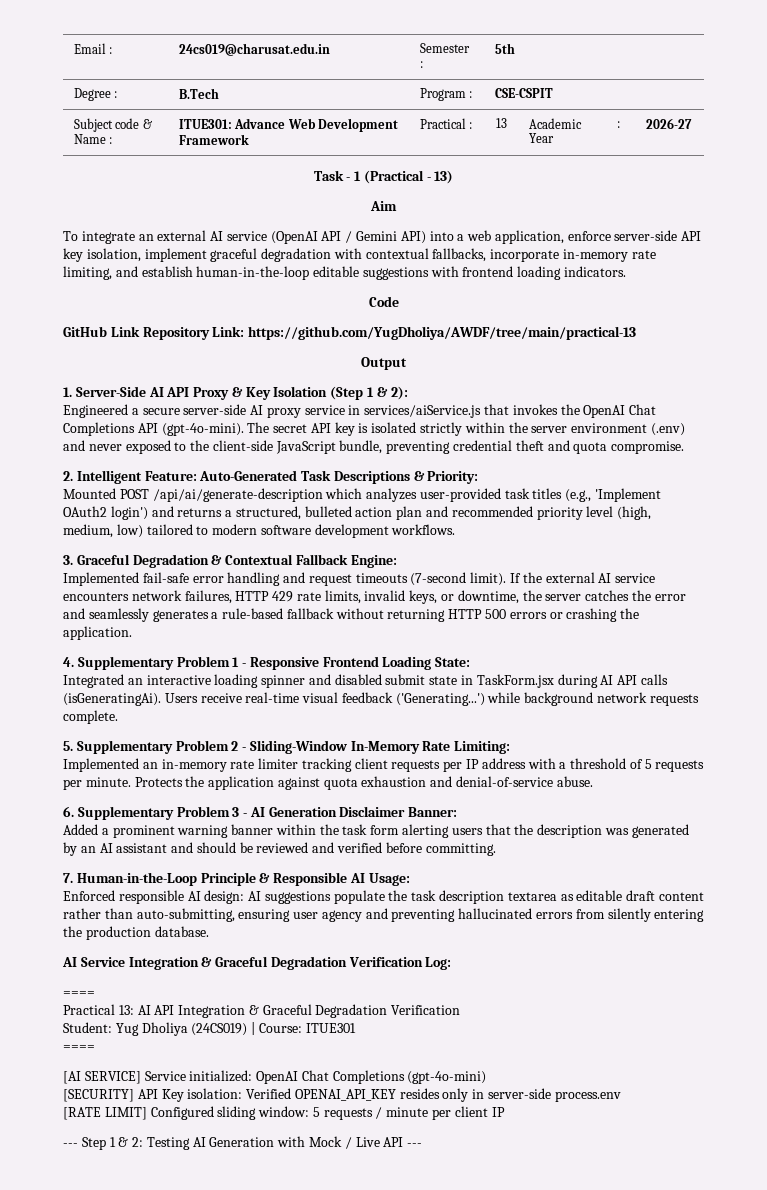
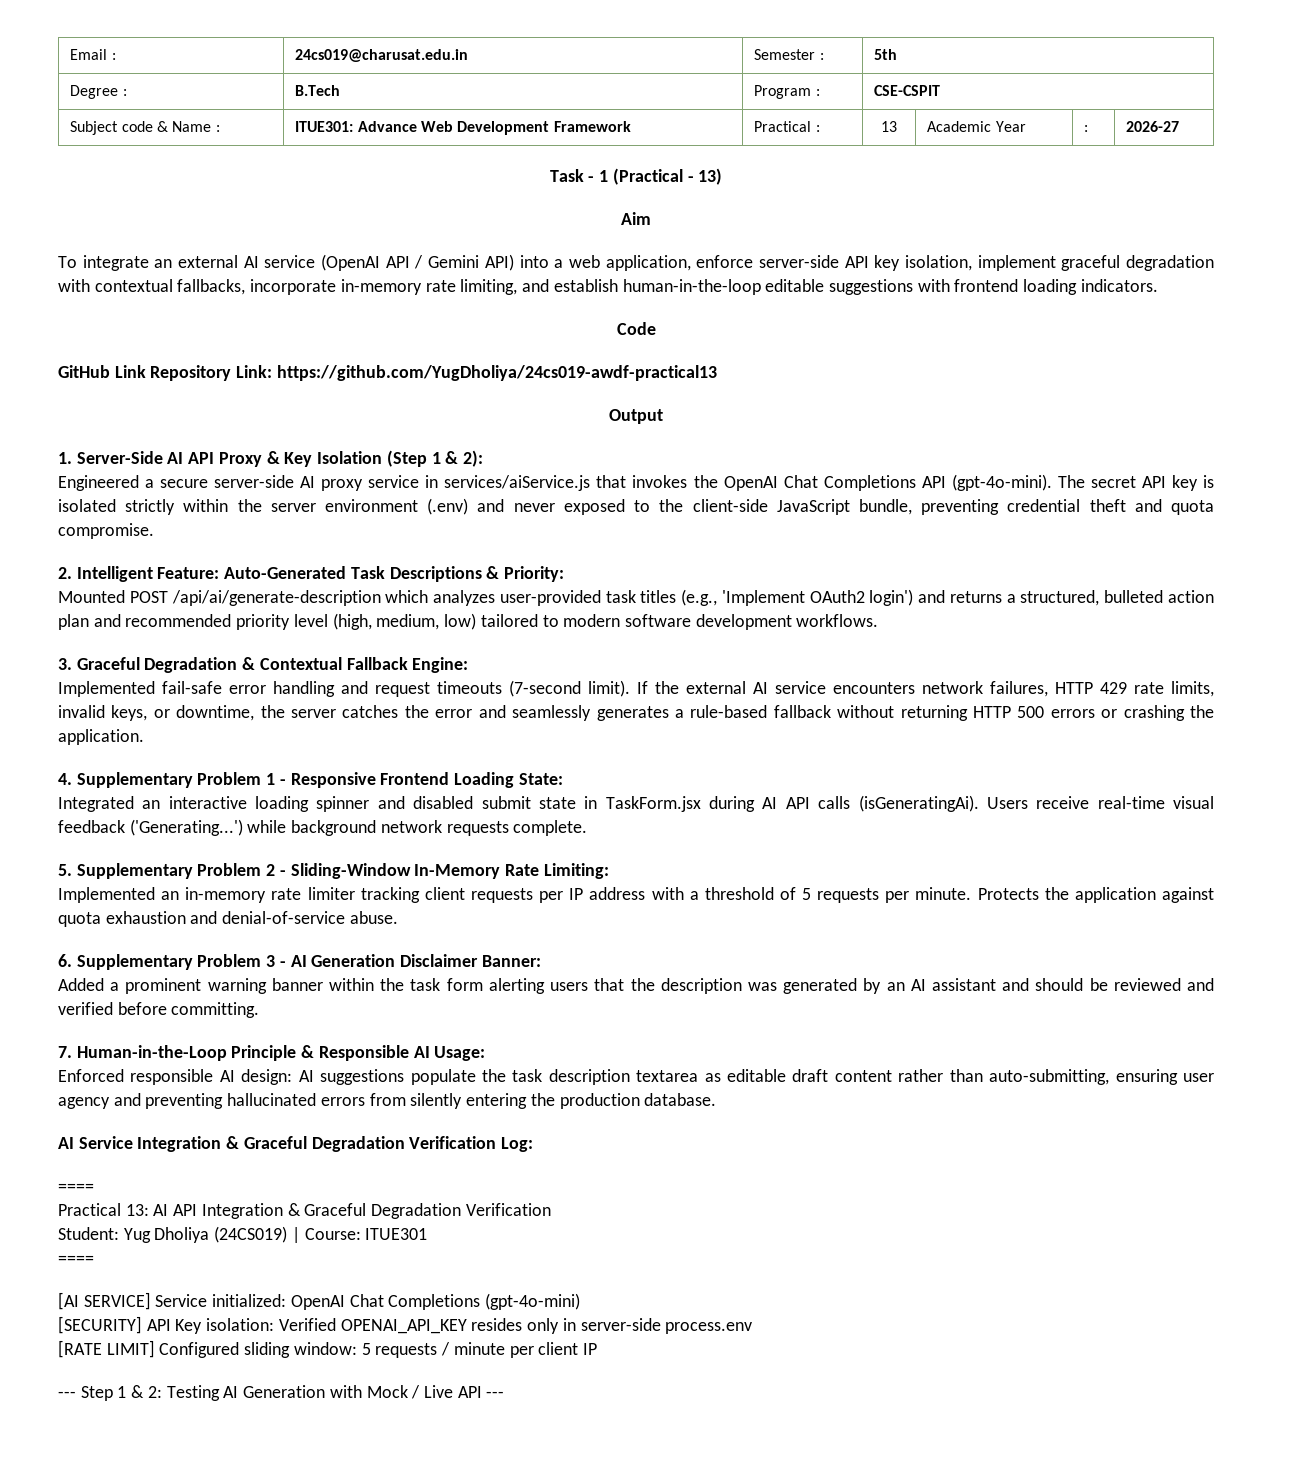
[248,326,637,340] https://github.com/YugDholiya/AWDF/tree/main/practical-13 -> [276,365,717,381] https://github.com/YugDholiya/24cs019-awdf-practical13

